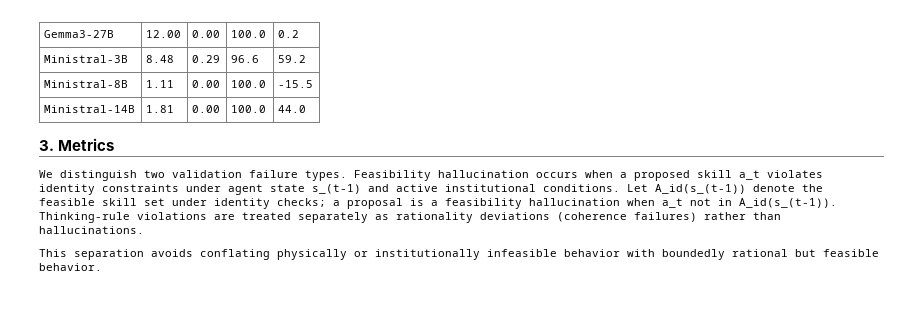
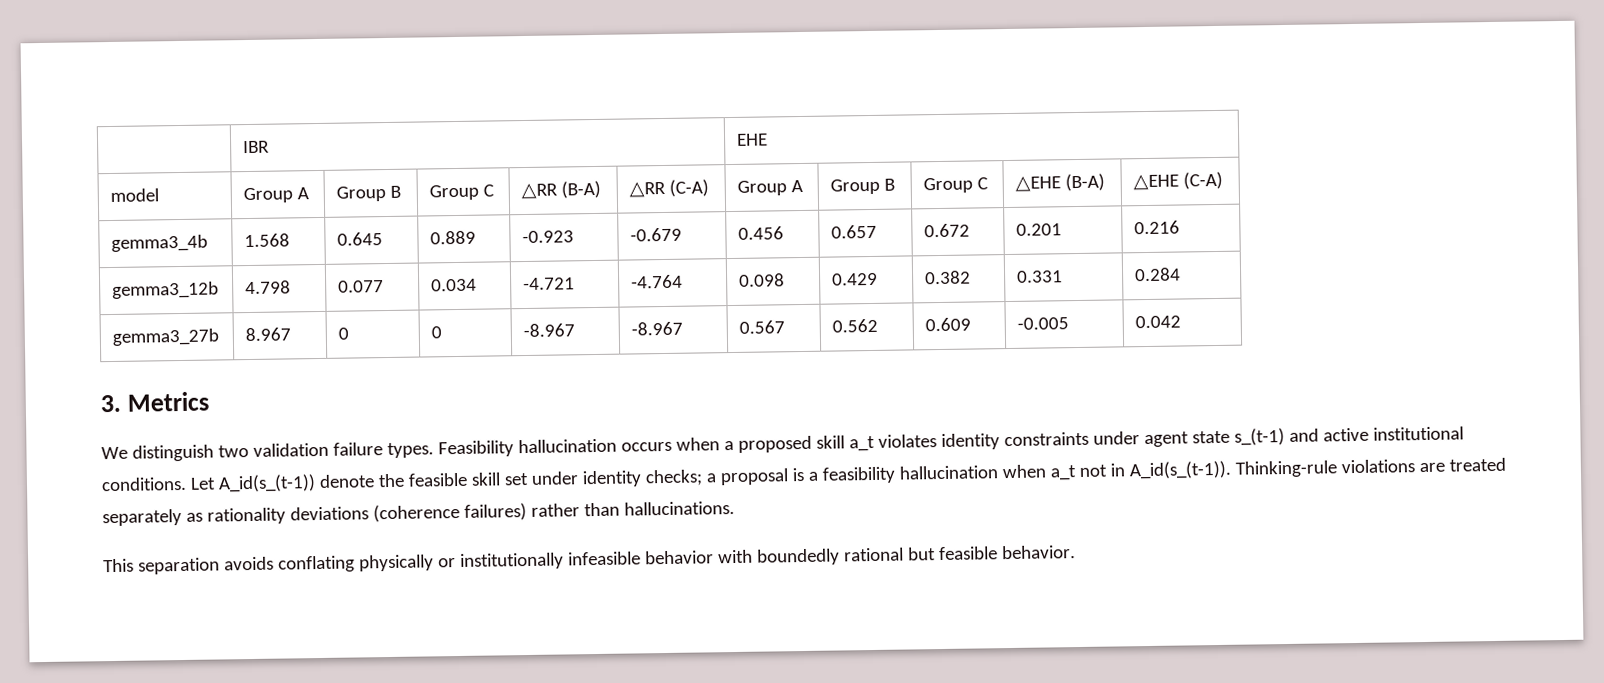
[44,30,115,38] [146,30,182,38] [192,30,221,38] [231,30,267,38] [278,30,300,38] [44,55,129,63] [146,55,175,63] [192,55,221,63] [231,55,260,63] [278,55,307,63] [44,80,129,88] [146,80,175,88] [192,80,221,88] [231,80,267,88] [278,80,314,88] [44,105,136,113] [146,105,175,113] [192,105,221,113] [231,105,267,113] [278,105,307,113] Gemma3-27B | 12.00 | 0.00 | 100.0 | 0.2 // Ministral-3B | 8.48 | 0.29 | 96.6 | 59.2 // Ministral-8B | 1.11 | 0.00 | 100.0 | -15.5 // Ministral-14B | 1.81 | 0.00 | 100.0 | 44.0 -> [243,140,271,154] [736,133,769,146] [110,188,160,202] [243,187,310,204] [336,185,402,202] [429,184,495,201] [521,180,602,200] [629,179,710,198] [737,179,804,196] [830,178,896,195] [923,177,989,194] [1015,173,1106,192] [1133,171,1224,191] [111,234,209,252] [244,233,291,248] [337,232,384,246] [430,230,477,245] [522,230,575,244] [630,227,683,242] [738,226,785,240] [831,224,878,239] [924,223,971,238] [1016,223,1063,236] [1134,220,1181,235] [112,281,220,299] [245,280,292,295] [338,280,385,293] [431,278,478,292] [523,277,576,291] [631,274,684,289] [739,273,786,287] [832,272,879,286] [924,270,972,285] [1016,270,1064,283] [1134,267,1182,282] [112,328,220,346] [245,327,292,342] [338,327,350,340] [431,326,443,339] [523,323,576,338] [631,321,684,336] [739,320,786,334] [832,318,879,333] [925,317,972,332] [1017,317,1070,330] [1135,315,1182,329] | IBR | EHE // model | Group A | Group B | Group C | △RR (B-A) | △RR (C-A) | Group A | Group B | Group C | △EHE (B-A) | △EHE (C-A) // gemma3_4b | 1.568 | 0.645 | 0.889 | -0.923 | -0.679 | 0.456 | 0.657 | 0.672 | 0.201 | 0.216 // gemma3_12b | 4.798 | 0.077 | 0.034 | -4.721 | -4.764 | 0.098 | 0.429 | 0.382 | 0.331 | 0.284 // gemma3_27b | 8.967 | 0 | 0 | -8.967 | -8.967 | 0.567 | 0.562 | 0.609 | -0.005 | 0.042

